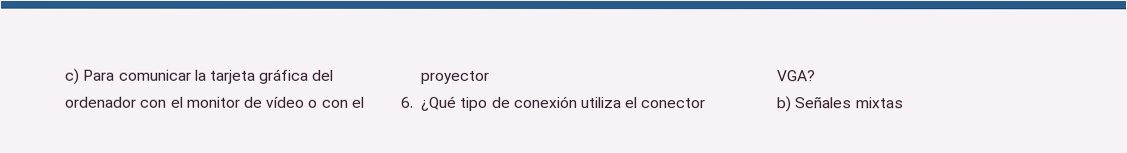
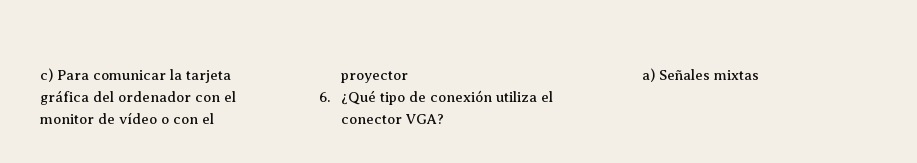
[776,96,792,113] b) -> [641,68,655,82] a)

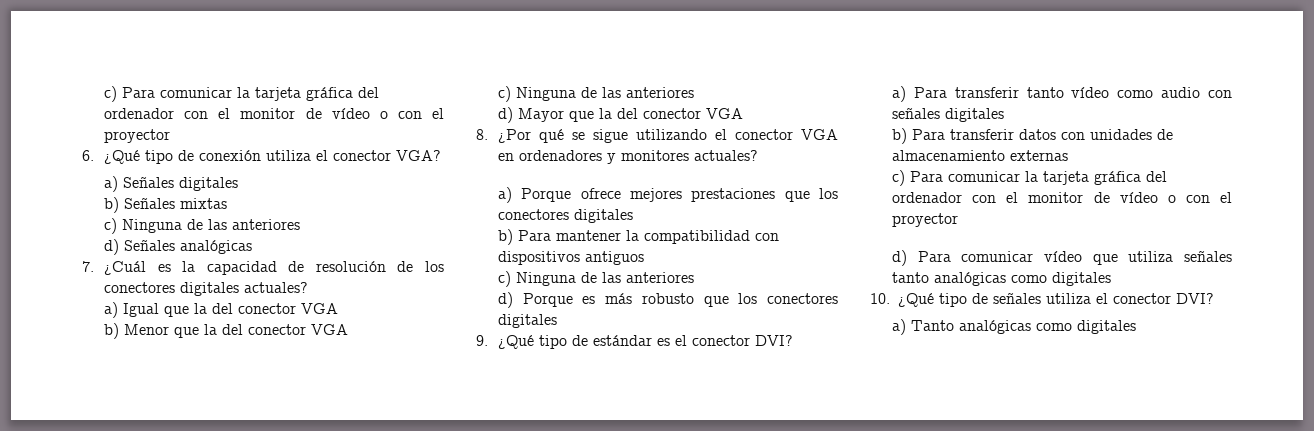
[713,70,759,80] mixtas -> [179,177,239,191] [104,197,228,213] [104,218,301,234] [104,239,253,255] [82,261,444,275] [104,282,309,296] [104,302,339,318] [104,323,349,339] [498,86,695,102] [498,107,744,123] [476,129,838,143] [498,150,759,164] [498,187,838,203] [498,209,634,223] [498,229,780,245] [498,251,645,265] [498,271,695,287] [498,292,838,308] [498,314,558,328] [476,335,794,349] [892,86,1232,102] [892,107,1005,122] [892,128,1174,144] [892,150,1069,161] [892,170,1168,186] [892,192,1232,203] [892,213,959,227] [892,250,1232,266] [892,272,1112,286] [870,292,1214,307] [892,319,1137,335] digitales // b) Señales mixtas // c) Ninguna de las anteriores // d) Señales analógicas // 7. ¿Cuál es la capacidad de resolución de los conectores digitales actuales? // a) Igual que la del conector VGA // b) Menor que la del conector VGA // c) Ninguna de las anteriores // d) Mayor que la del conector VGA // 8. ¿Por qué se sigue utilizando el conector VGA en ordenadores y monitores actuales? // a) Porque ofrece mejores prestaciones que los conectores digitales // b) Para mantener la compatibilidad con dispositivos antiguos // c) Ninguna de las anteriores // d) Porque es más robusto que los conectores digitales // 9. ¿Qué tipo de estándar es el conector DVI? // a) Para transferir tanto vídeo como audio con señales digitales // b) Para transferir datos con unidades de almacenamiento externas // c) Para comunicar la tarjeta gráfica del ordenador con el monitor de vídeo o con el proyector // d) Para comunicar vídeo que utiliza señales tanto analógicas como digitales // 10. ¿Qué tipo de señales utiliza el conector DVI? // a) Tanto analógicas como digitales

